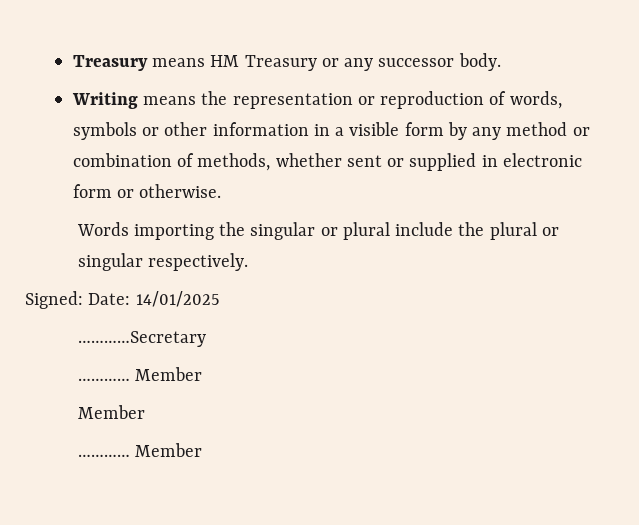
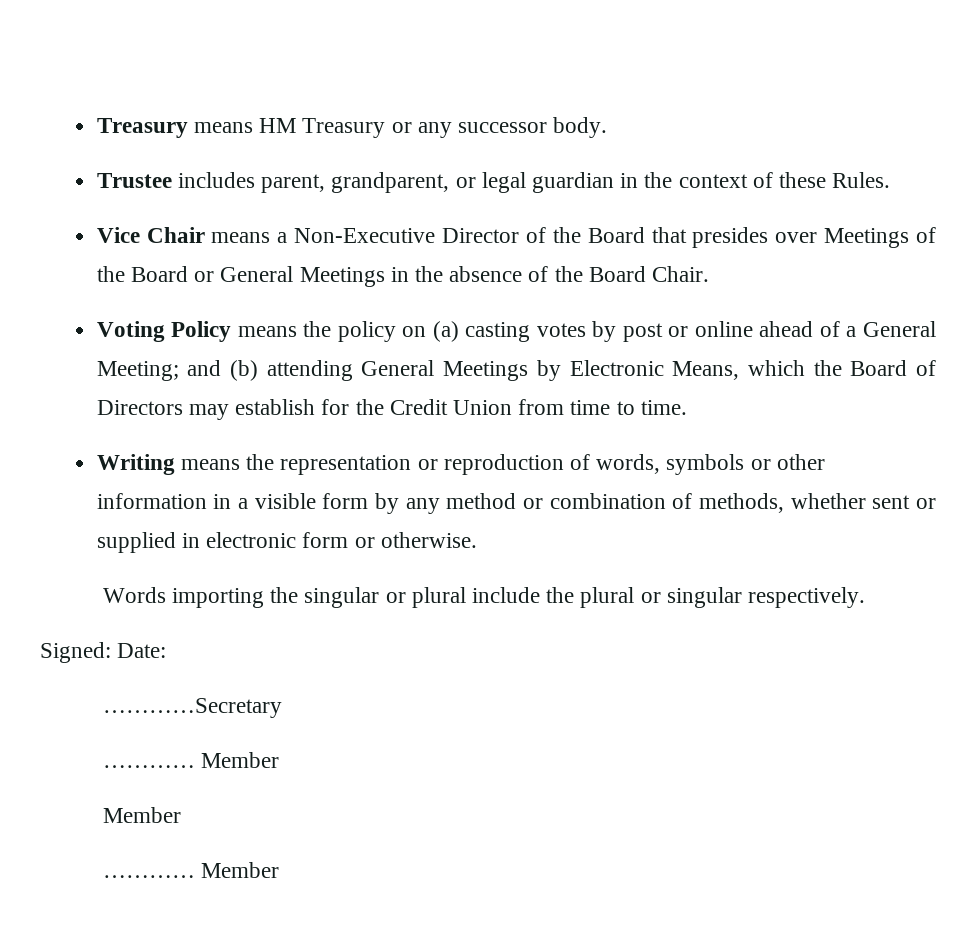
(501, 62) none -> [96,172,891,193] [96,227,937,248] [96,266,710,287] [96,321,936,342] [96,360,936,381] [96,399,687,420] // Trustee includes parent, grandparent, or legal guardian in the context of these Rules. // Vice Chair means a Non-Executive Director of the Board that presides over Meetings of the Board or General Meetings in the absence of the Board Chair. // Voting Policy means the policy on (a) casting votes by post or online ahead of a General Meeting; and (b) attending General Meetings by Electronic Means, which the Board of Directors may establish for the Credit Union from time to time.
[135,291,220,307] 14/01/2025 -> (167, 650) none

